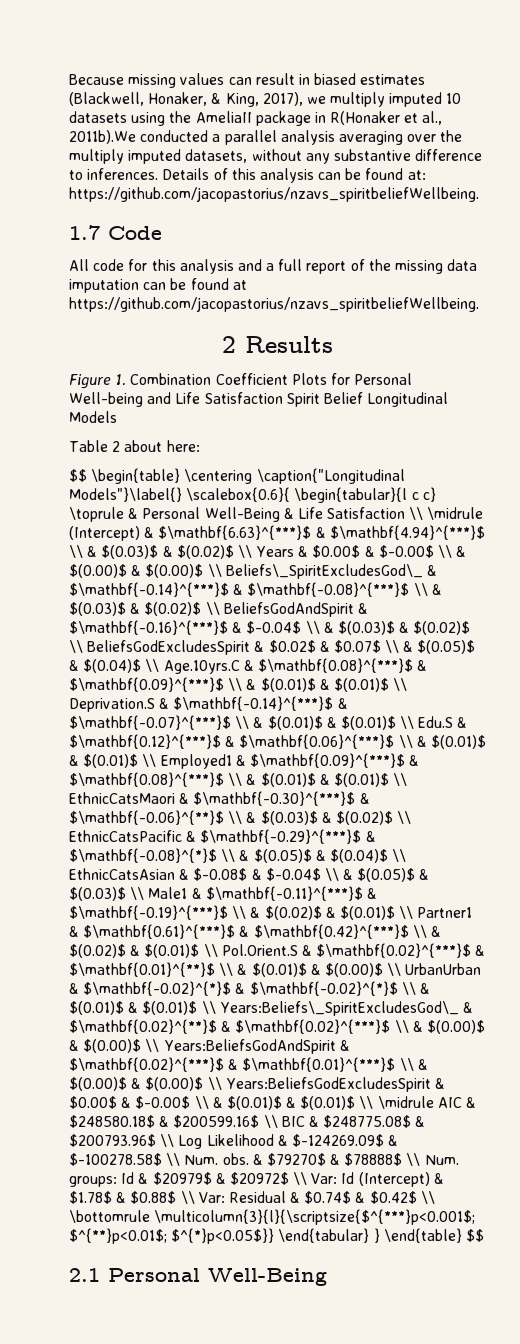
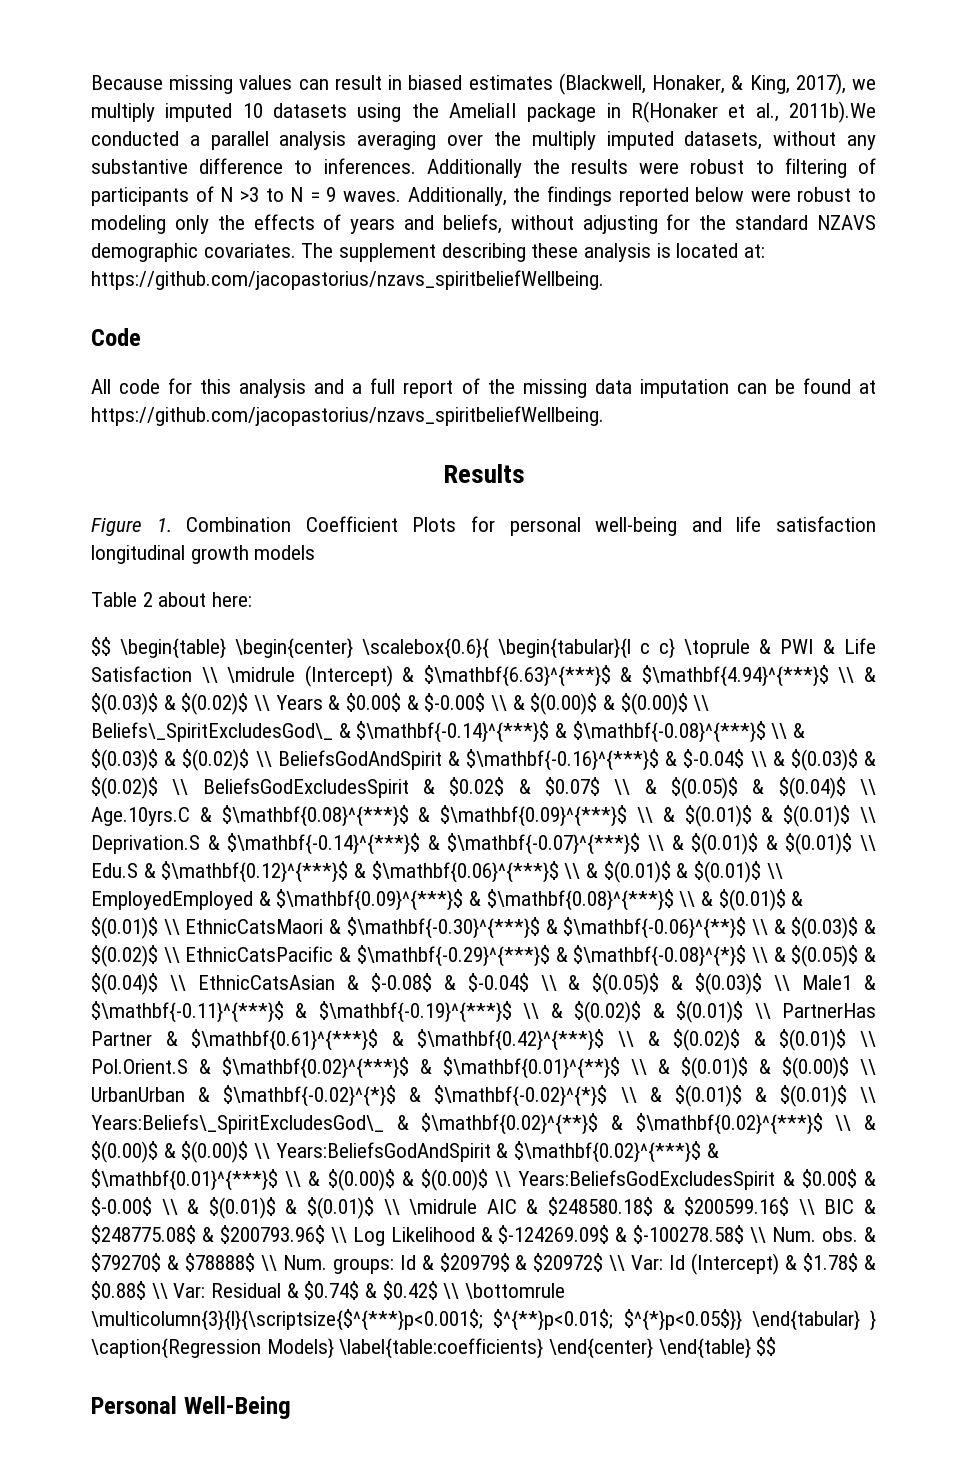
[162,168,404,183] Details of this analysis can be found -> [426,158,876,178] [91,186,876,206] [91,214,876,234] [91,243,739,262] Additionally the results were robust to filtering of participants of N >3 to N = 9 waves. Additionally, the findings reported below were robust to modeling only the effects of years and beliefs, without adjusting for the standard NZAVS demographic covariates. The supplement describing these analysis is located
[69,225,100,240] 1.7 -> (604, 280) none
[222,336,236,353] 2 -> (604, 416) none
[354,373,413,385] [69,392,449,407] [69,411,117,423] Personal Well-being and Life Satisfaction Spirit Belief Longitudinal Models -> [509,516,877,536] [91,545,316,564] personal well-being and life satisfaction longitudinal growth models
[184,468,405,484] [69,487,182,502] \centering \caption{"Longitudinal Models"}\label{} -> [235,638,353,659] \begin{center}
[142,507,280,522] Personal Well-Being -> [780,639,814,654] PWI
[160,754,232,769] Employed1 -> [91,891,253,910] EmployedEmployed
[417,907,473,918] Partner1 -> [782,1003,877,1018] [91,1031,152,1046] PartnerHas Partner
(380, 1235) none -> [91,1338,654,1359] \caption{Regression Models} \label{table:coefficients} \end{center}
[69,1268,100,1282] 2.1 -> (777, 1346) none

